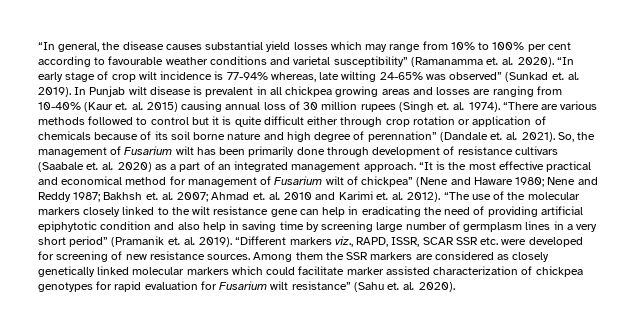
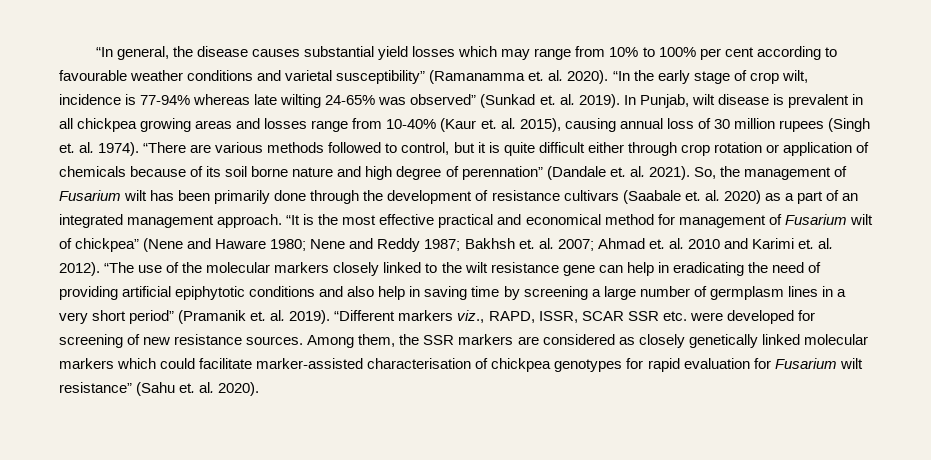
(574, 61) none -> [633,70,654,81] the
[138,71,157,80] wilt -> [781,70,808,83] wilt,
[270,72,316,82] whereas, -> [193,94,251,105] whereas
[89,86,126,97] Punjab -> [639,94,689,108] Punjab,
[473,86,534,97] are ranging -> [311,120,349,132] range
[146,102,178,112] 2015) -> [519,118,561,132] 2015),
[150,117,189,125] control -> [401,142,450,155] control,
(369, 152) none -> [363,190,384,201] the
[100,221,152,230] condition -> [249,286,316,297] conditions
(374, 226) none -> [591,289,601,297] a
[295,252,323,260] them -> [358,334,396,347] them,
[346,266,519,275] marker assisted characterization -> [256,358,472,369] marker-assisted characterisation

